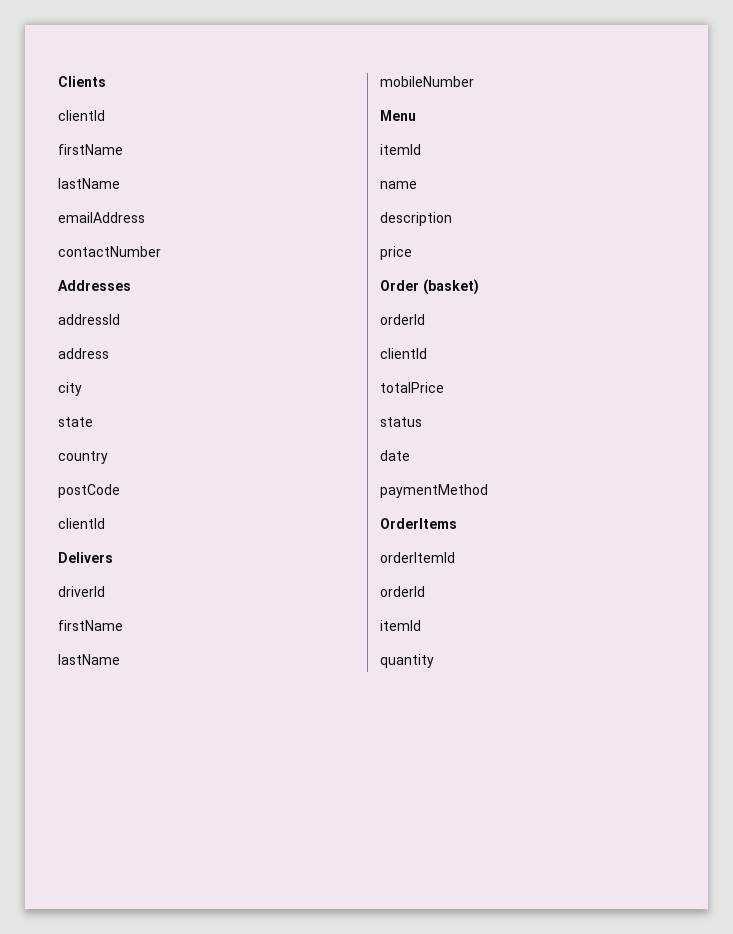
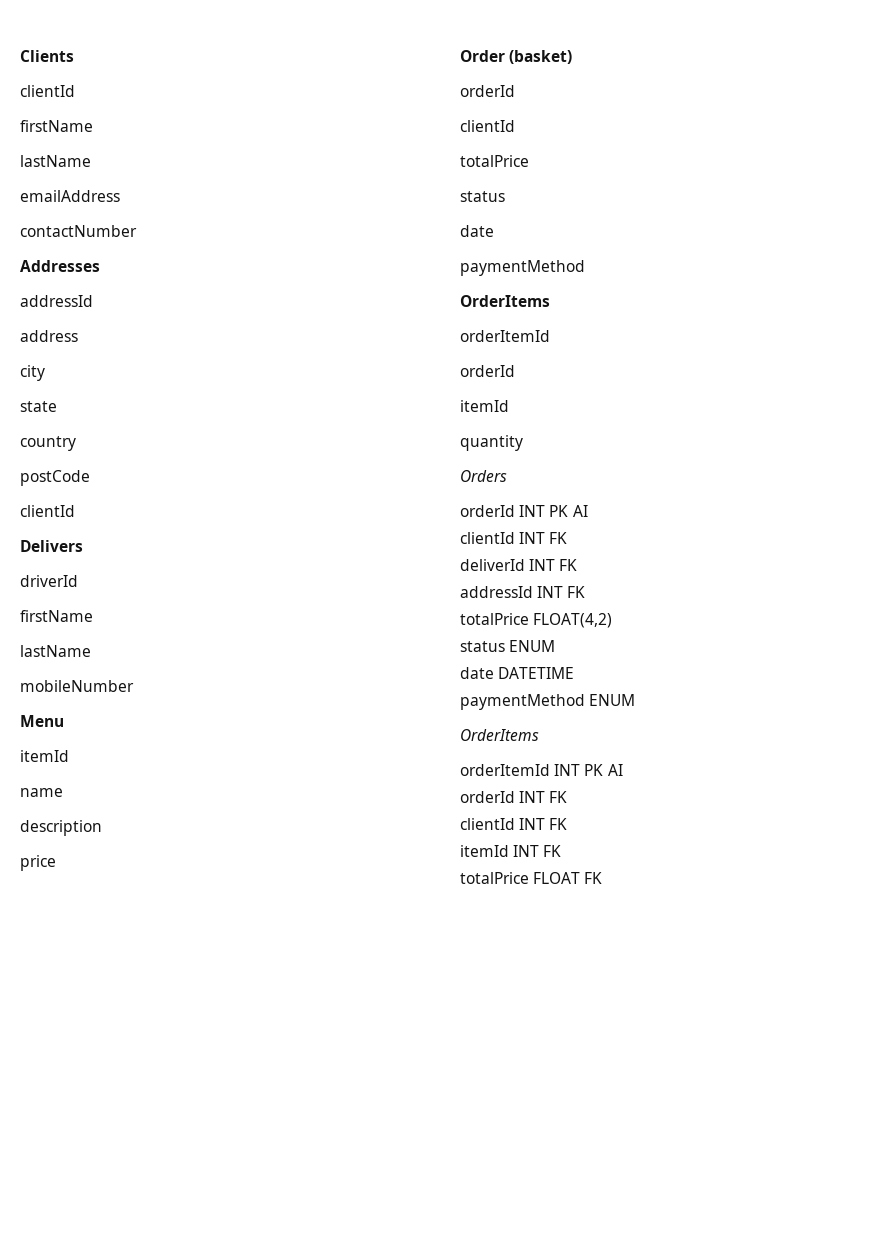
(434, 661) none -> [460,470,507,482] [460,505,588,517] [460,532,568,544] [460,559,578,571] [460,586,586,598] [460,613,613,628] [460,640,556,652] [460,667,575,679] [460,694,636,710] [460,729,539,741] [460,764,623,776] [460,791,568,803] [460,818,568,830] [460,845,562,857] [460,872,603,884] // Orders // orderId INT PK AI // clientId INT FK // deliverId INT FK // addressId INT FK // totalPrice FLOAT(4,2) // status ENUM // date DATETIME // paymentMethod ENUM // OrderItems // orderItemId INT PK AI // orderId INT FK // clientId INT FK // itemId INT FK // totalPrice FLOAT FK

